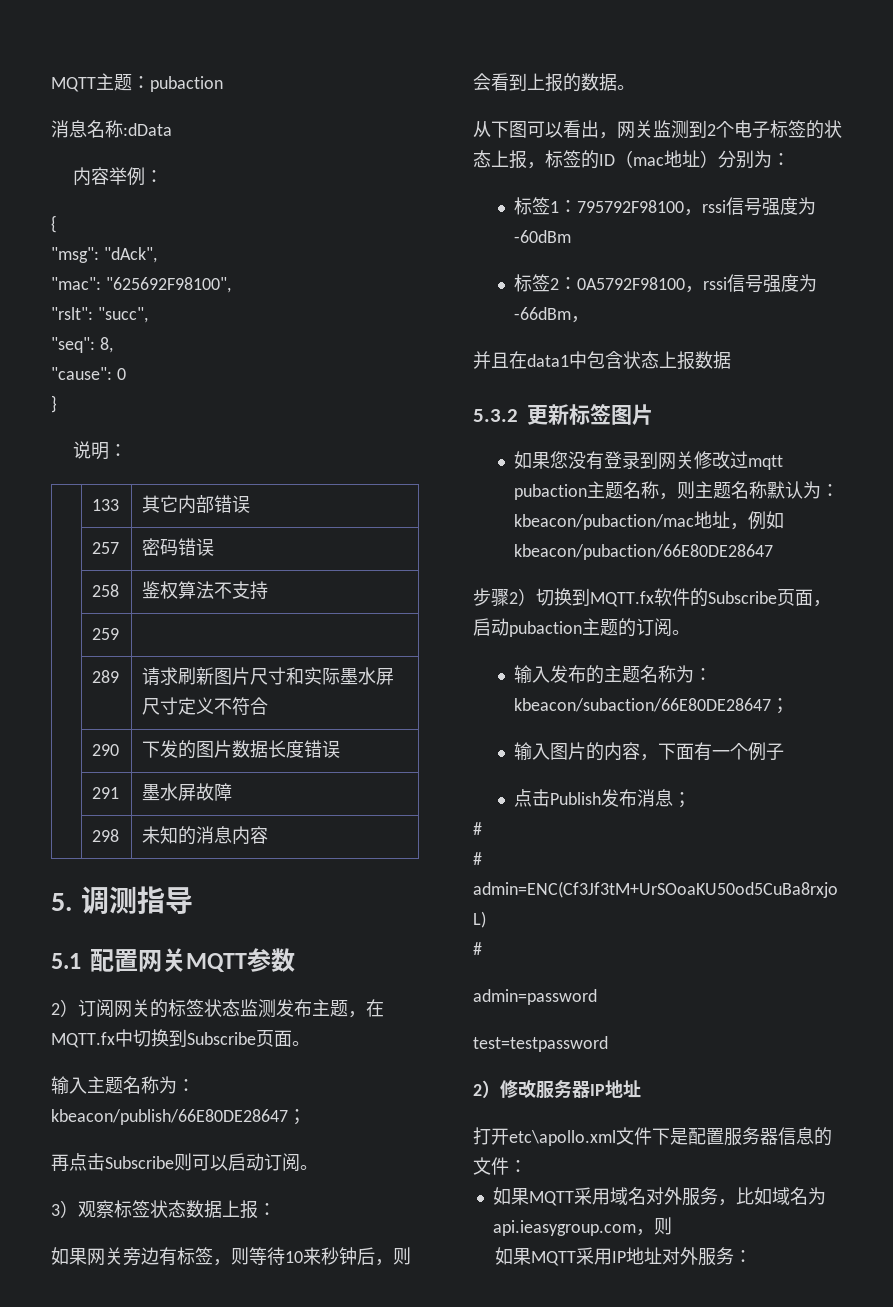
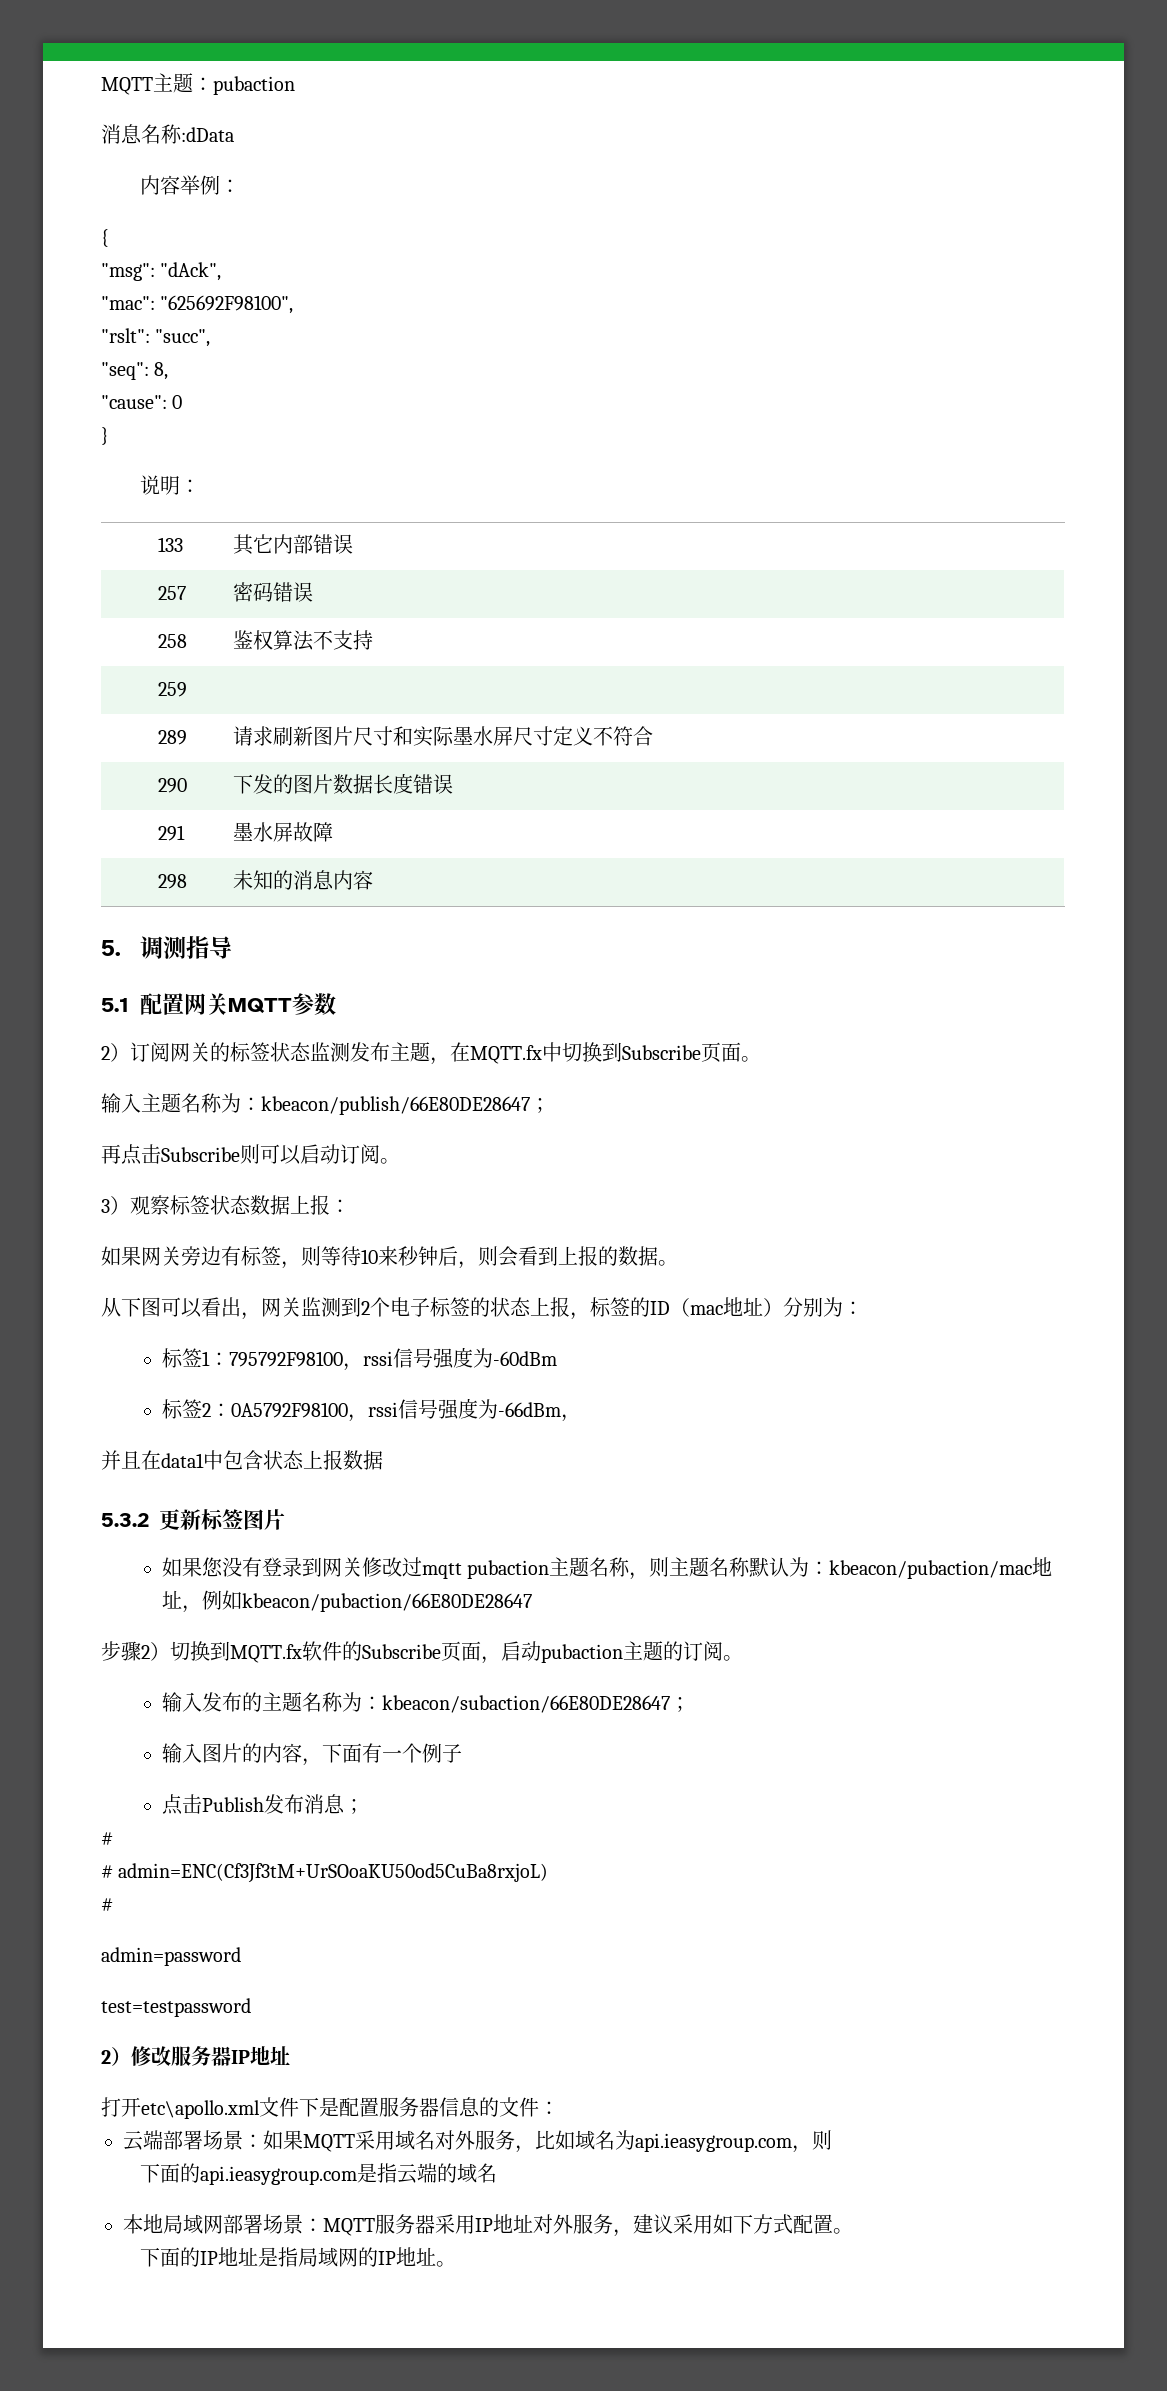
(527, 1166) none -> [123,2130,263,2151] 云端部署场景：
[494,1247,576,1266] 如果MQTT -> [139,2163,497,2185] [123,2214,435,2236] 下面的api.ieasygroup.com是指云端的域名 // 本地局域网部署场景：MQTT服务器
[733,1250,752,1263] ： -> [613,2214,853,2237] [139,2247,456,2267] ，建议采用如下方式配置。 // 下面的IP地址是指局域网的IP地址。

